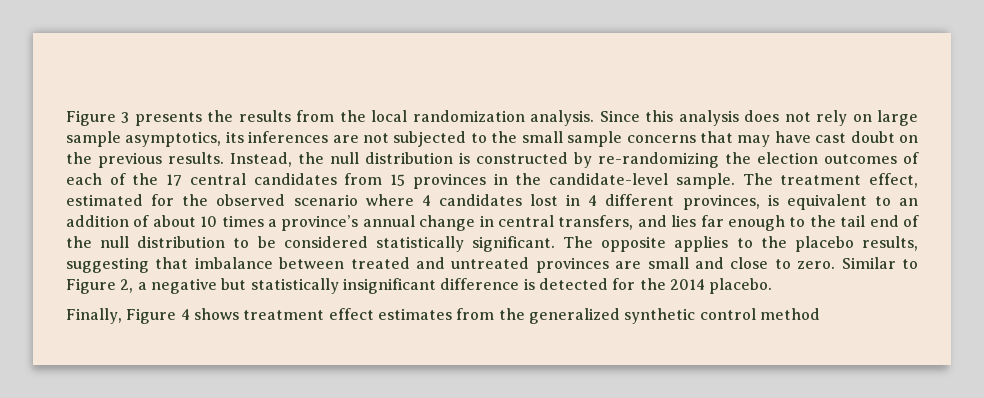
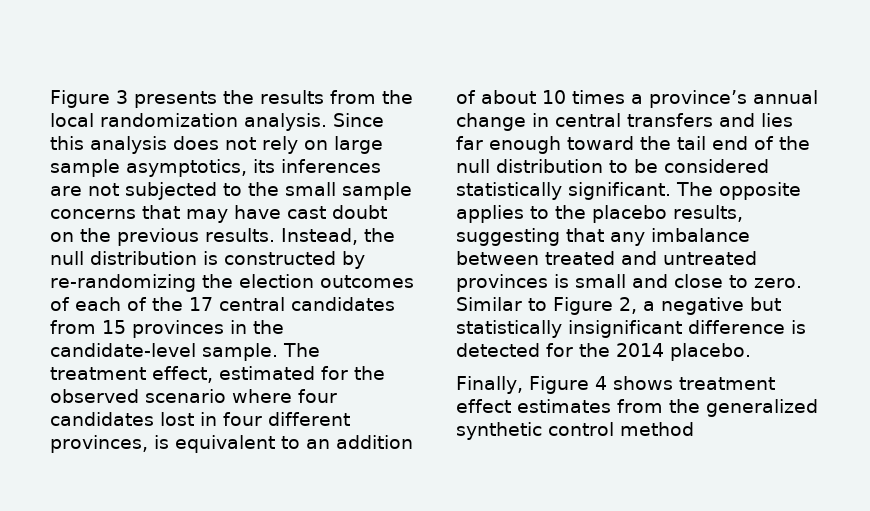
[421,195,431,206] 4 -> [298,389,337,403] four
[588,195,598,206] 4 -> [223,412,262,426] four
[558,215,634,230] transfers, -> [627,113,713,127] transfers
[789,217,806,227] to -> [567,136,634,150] toward
(189, 263) none -> [610,232,645,246] any
[615,261,642,269] are -> [554,274,569,288] is

